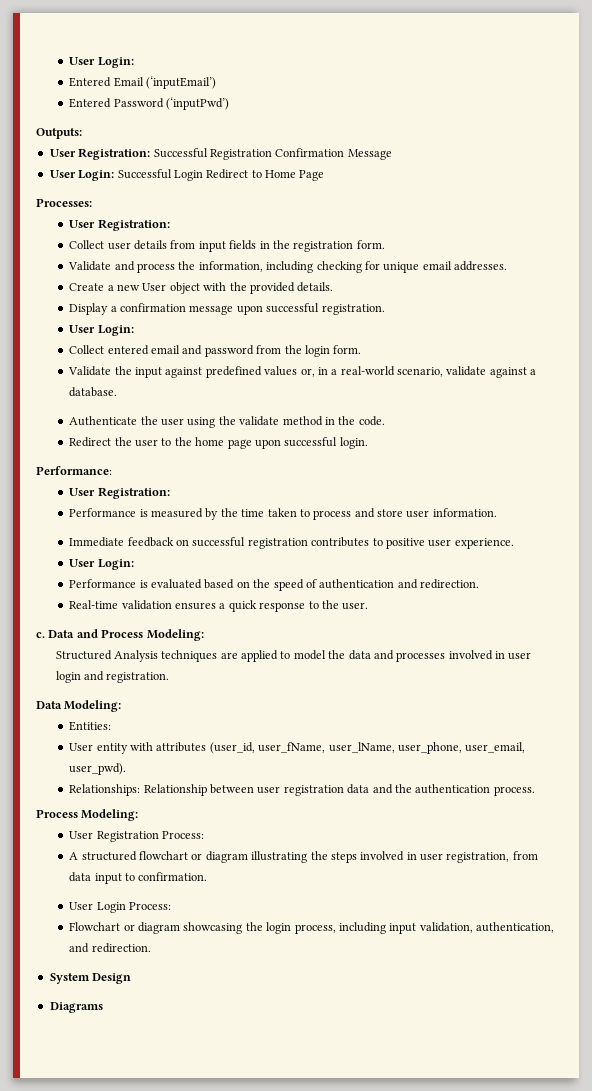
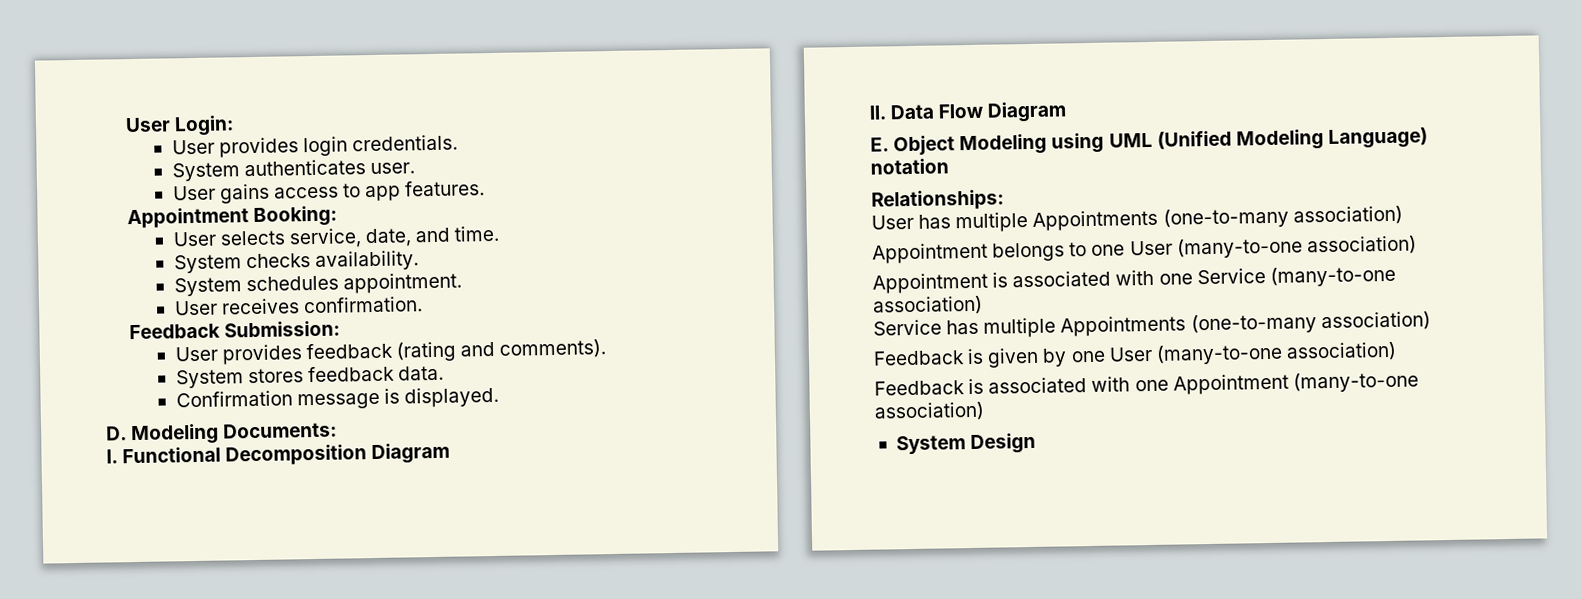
[69,57,134,68] [69,76,217,89] [69,97,230,110] [36,128,82,139] [49,148,392,160] [49,169,325,181] [36,198,92,207] [69,219,170,231] [69,240,385,252] [68,261,508,273] [69,282,334,294] [69,303,385,315] [69,325,134,336] [69,345,362,357] [68,366,537,378] [69,387,118,397] [69,416,385,428] [69,437,368,449] [36,466,112,475] [69,487,170,499] [69,508,497,520] [69,537,514,549] [69,559,134,570] [69,579,480,591] [69,600,369,612] [36,629,204,641] [55,650,532,662] [55,671,170,683] [36,700,122,712] [69,721,112,731] [69,742,526,754] [69,763,127,775] [69,784,535,796] [36,809,139,821] [69,831,205,842] [69,851,538,863] [69,872,208,884] [69,902,172,913] [69,922,555,934] [69,943,151,953] User Login: // Entered Email (‘inputEmail’) // Entered Password (‘inputPwd’) // Outputs: // User Registration: Successful Registration Confirmation Message // User Login: Successful Login Redirect to Home Page // Processes: // User Registration: // Collect user details from input fields in the registration form. // Validate and process the information, including checking for unique email addresses. // Create a new User object with the provided details. // Display a confirmation message upon successful registration. // User Login: // Collect entered email and password from the login form. // Validate the input against predefined values or, in a real-world scenario, validate against a database. // Authenticate the user using the validate method in the code. // Redirect the user to the home page upon successful login. // Performance: // User Registration: // Performance is measured by the time taken to process and store user information. // Immediate feedback on successful registration contributes to positive user experience. // User Login: // Performance is evaluated based on the speed of authentication and redirection. // Real-time validation ensures a quick response to the user. // c. Data and Process Modeling: // Structured Analysis techniques are applied to model the data and processes involved in user login and registration. // Data Modeling: // Entities: // User entity with attributes (user_id, user_fName, user_lName, user_phone, user_email, user_pwd). // Relationships: Relationship between user registration data and the authentication process. // Process Modeling: // User Registration Process: // A structured flowchart or diagram illustrating the steps involved in user registration, from data input to confirmation. // User Login Process: // Flowchart or diagram showcasing the login process, including input validation, authentication, and redirection. -> [124,115,234,137] [171,134,458,158] [171,159,415,182] [172,180,486,204] [126,205,337,229] [172,225,500,249] [173,250,419,274] [173,272,462,297] [173,296,423,316] [128,320,340,340] [174,339,607,365] [175,365,444,389] [175,386,499,410] [106,422,338,446] [106,442,451,466] [869,101,1068,123] [870,127,1428,156] [870,158,949,175] [871,189,1004,211] [871,205,1403,233] [872,235,1417,264] [872,265,1396,294] [872,295,983,316] [873,311,1431,338] [873,341,1397,368] [874,371,1419,396] [874,401,985,422] User Login: // User provides login credentials. // System authenticates user. // User gains access to app features. // Appointment Booking: // User selects service, date, and time. // System checks availability. // System schedules appointment. // User receives confirmation. // Feedback Submission: // User provides feedback (rating and comments). // System stores feedback data. // Confirmation message is displayed. // D. Modeling Documents: // I. Functional Decomposition Diagram // II. Data Flow Diagram // E. Object Modeling using UML (Unified Modeling Language) notation // Relationships: // User has multiple Appointments (one-to-many association) // Appointment belongs to one User (many-to-one association) // Appointment is associated with one Service (many-to-one association) // Service has multiple Appointments (one-to-many association) // Feedback is given by one User (many-to-one association) // Feedback is associated with one Appointment (many-to-one association)
[49,1002,103,1013] // Diagrams -> (1037, 443) none

